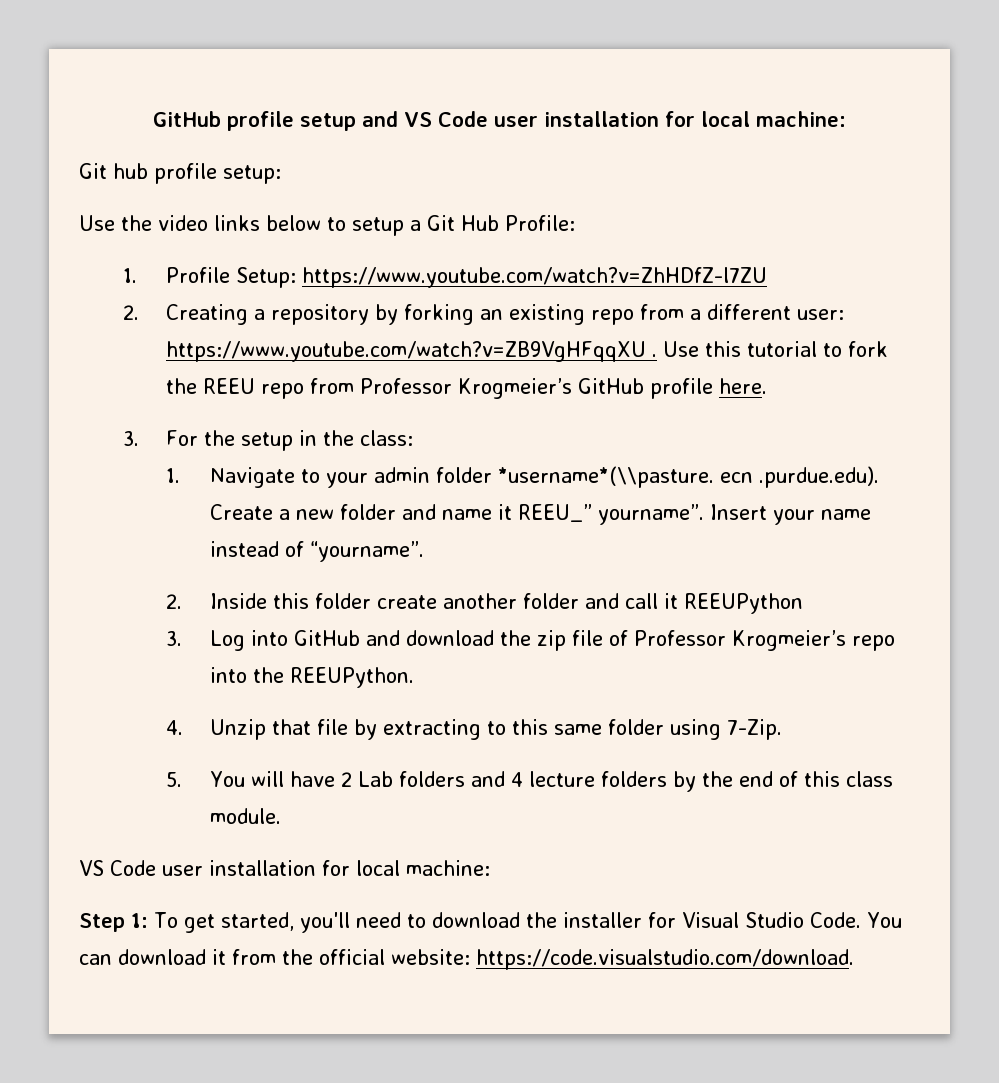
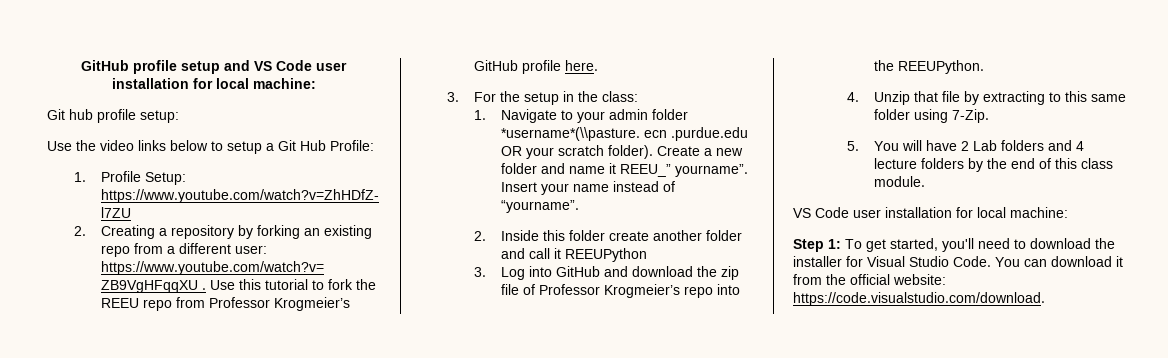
[758,466,879,488] .purdue.edu). -> [670,127,748,141] [500,145,653,159] .purdue.edu OR your scratch folder).

